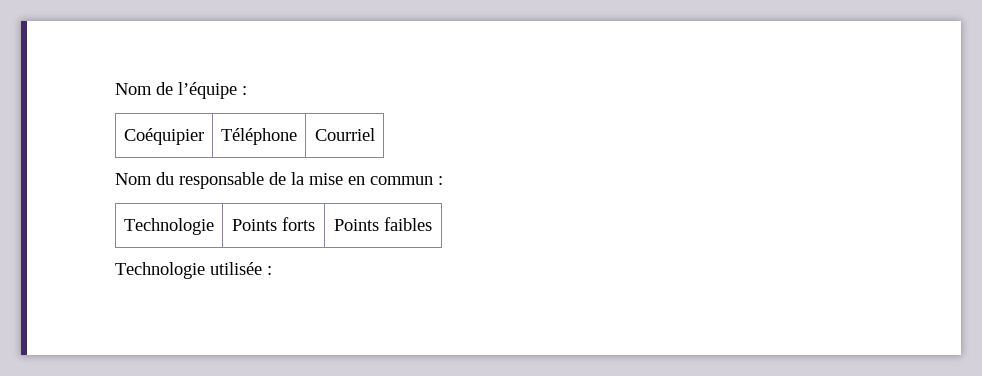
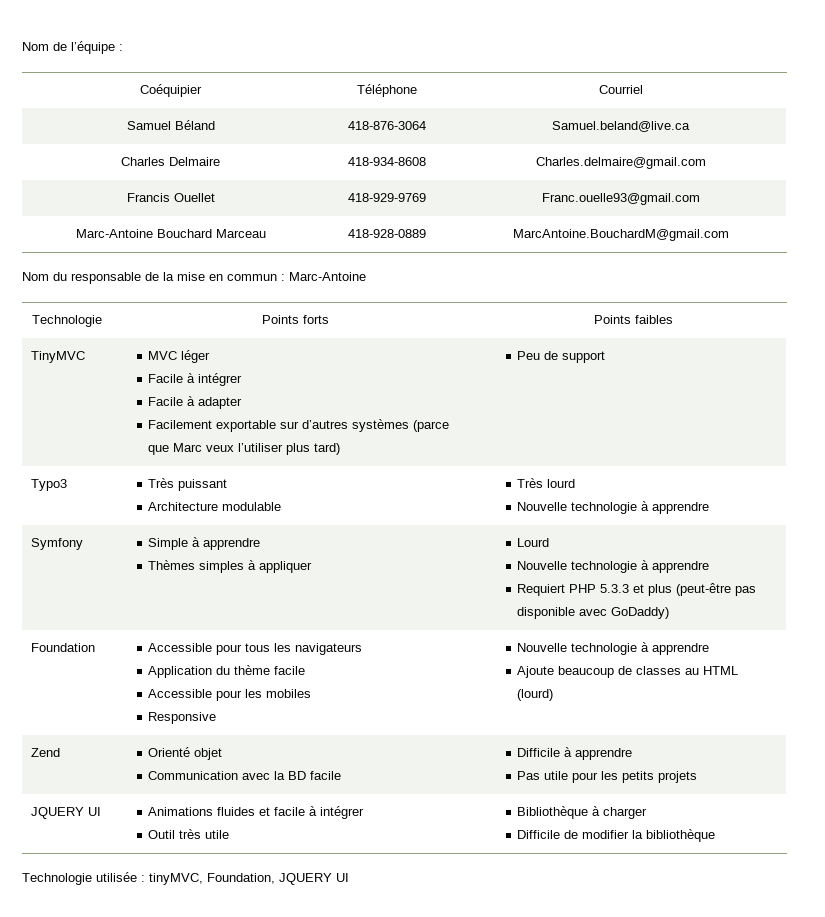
(375, 134) none -> [126,120,215,130] [347,121,426,130] [552,121,690,132] [121,157,220,166] [347,157,426,166] [535,157,706,169] [126,193,215,202] [347,193,426,202] [541,193,700,205] [75,229,266,238] [347,229,426,238] [512,229,729,241] // Samuel Béland | 418-876-3064 | Samuel.beland@live.ca // Charles Delmaire | 418-934-8608 | Charles.delmaire@gmail.com // Francis Ouellet | 418-929-9769 | Franc.ouelle93@gmail.com // Marc-Antoine Bouchard Marceau | 418-928-0889 | MarcAntoine.BouchardM@gmail.com
(443, 180) none -> [289,272,366,281] Marc-Antoine
(432, 224) none -> [30,351,85,363] [148,350,211,363] [148,373,243,386] [148,396,243,409] [148,419,450,432] [148,443,341,455] [517,351,606,363] [30,479,67,491] [148,478,228,491] [148,502,282,511] [517,478,576,488] [517,501,710,514] [30,538,83,550] [148,537,261,550] [148,560,313,573] [517,538,550,547] [517,560,710,573] [517,583,757,596] [517,607,670,619] [30,643,95,652] [148,643,363,655] [148,665,306,678] [148,689,312,701] [148,712,217,724] [517,642,710,655] [517,666,739,678] [517,689,554,701] [30,748,60,757] [148,747,223,760] [148,771,342,780] [517,747,633,760] [517,771,698,783] [30,807,101,819] [148,806,365,819] [148,829,230,839] [517,806,648,819] [517,829,716,842] // TinyMVC | MVC léger // Facile à intégrer // Facile à adapter // Facilement exportable sur d’autres systèmes (parce que Marc veux l’utiliser plus tard) | Peu de support // Typo3 | Très puissant // Architecture modulable | Très lourd // Nouvelle technologie à apprendre // Symfony | Simple à apprendre // Thèmes simples à appliquer | Lourd // Nouvelle technologie à apprendre // Requiert PHP 5.3.3 et plus (peut-être pas disponible avec GoDaddy) // Foundation | Accessible pour tous les navigateurs // Application du thème facile // Accessible pour les mobiles // Responsive | Nouvelle technologie à apprendre // Ajoute beaucoup de classes au HTML (lourd) // Zend | Orienté objet // Communication avec la BD facile | Difficile à apprendre // Pas utile pour les petits projets // JQUERY UI | Animations fluides et facile à intégrer // Outil très utile | Bibliothèque à charger // Difficile de modifier la bibliothèque
(272, 270) none -> [149,873,349,885] tinyMVC, Foundation, JQUERY UI

